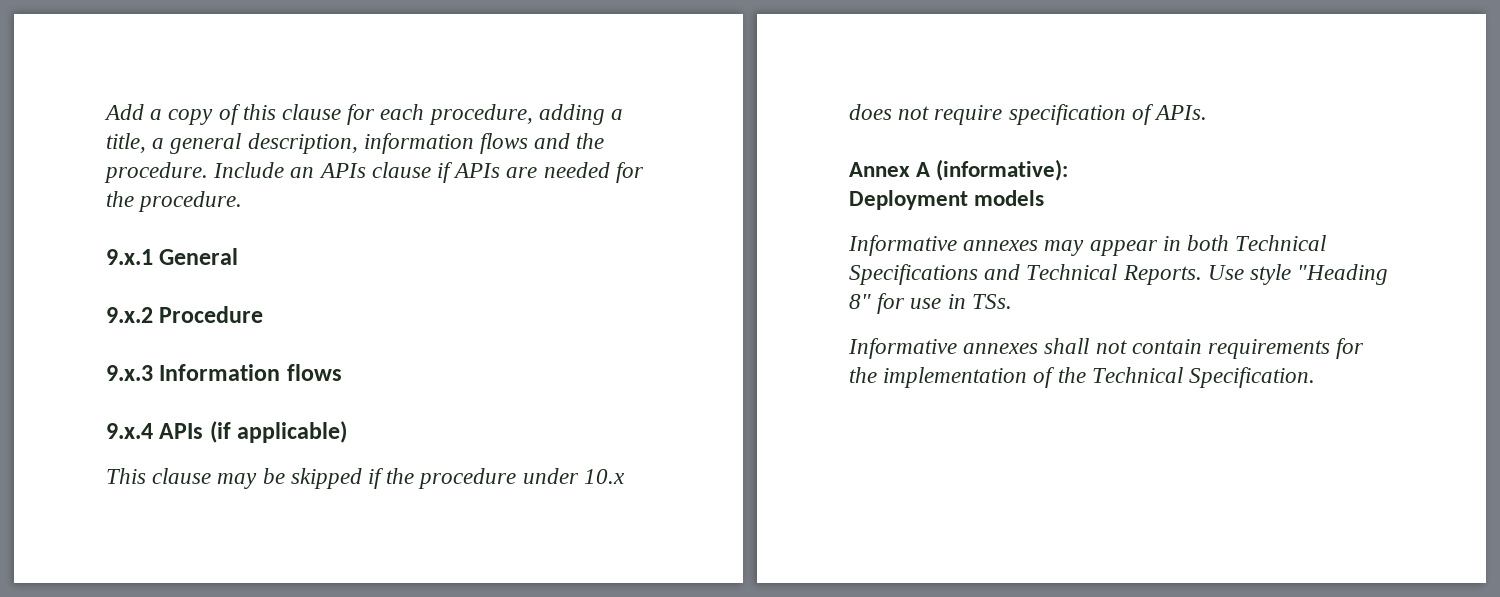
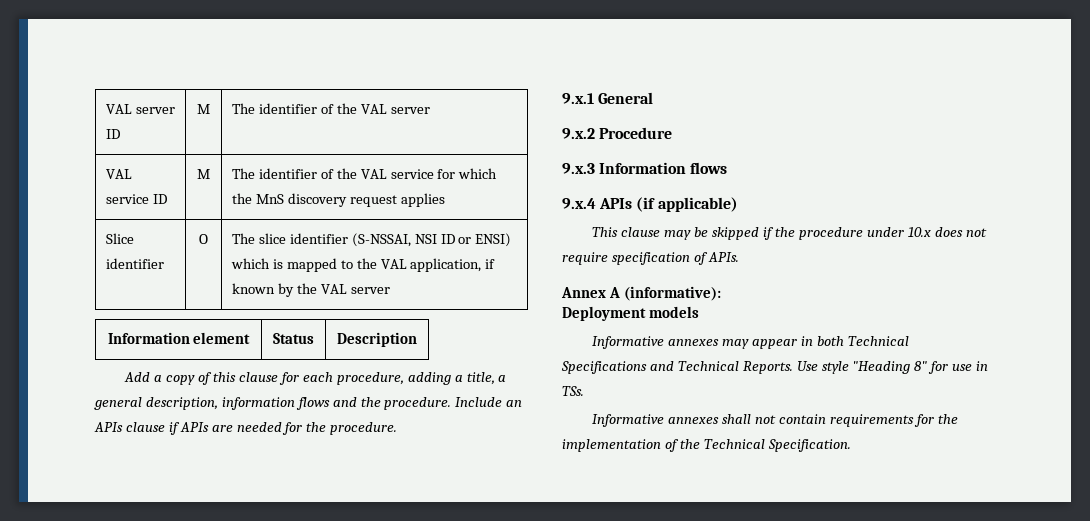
(104, 112) none -> [105,104,175,114] [105,129,120,139] [197,104,210,114] [231,103,430,114] [105,169,132,179] [105,194,167,204] [197,169,210,179] [231,168,498,179] [231,193,445,207] [105,233,134,244] [105,258,164,269] [199,234,208,244] [231,233,512,247] [230,258,496,272] [231,283,390,297] [107,332,251,344] [273,333,314,344] [337,332,417,347] VAL server ID | M | The identifier of the VAL server // VAL service ID | M | The identifier of the VAL service for which the MnS discovery request applies // Slice identifier | O | The slice identifier (S-NSSAI, NSI ID or ENSI) which is mapped to the VAL application, if known by the VAL server // Information element | Status | Description //

